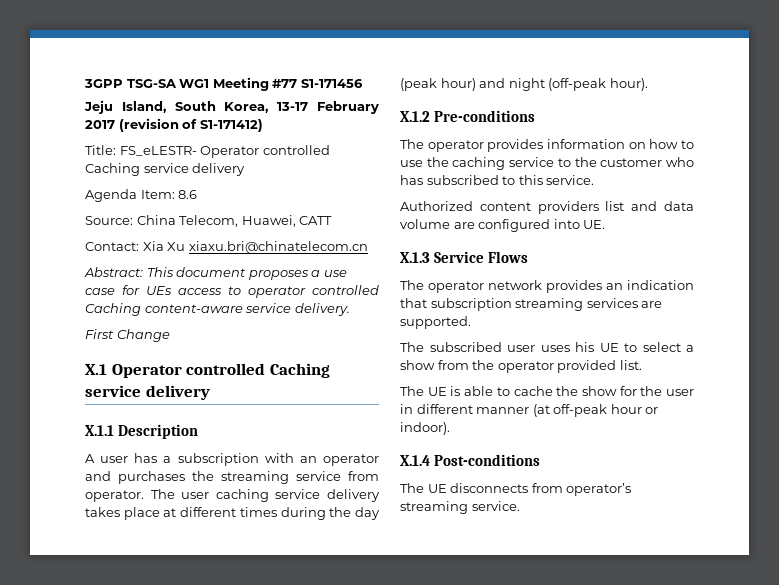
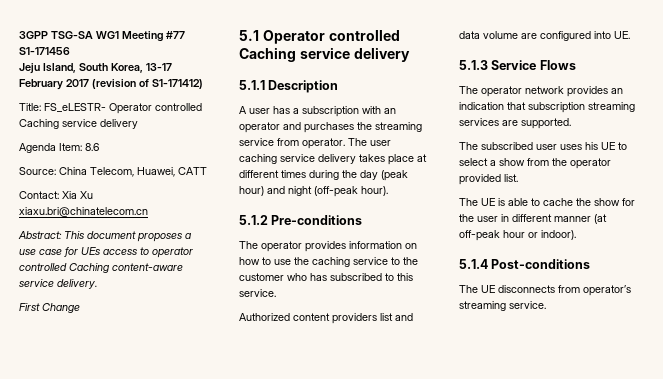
[85,363,330,378] [85,385,210,400] [85,425,114,436] X.1 Operator controlled Caching service delivery // X.1.1 -> [239,30,400,44] [239,47,410,62] [239,80,265,90] 5.1 Operator controlled Caching service delivery // 5.1.1
[400,111,430,122] X.1.2 -> [239,215,268,225] 5.1.2
[400,252,430,263] X.1.3 -> [459,60,488,70] 5.1.3
[400,455,430,466] X.1.4 -> [459,259,488,269] 5.1.4

